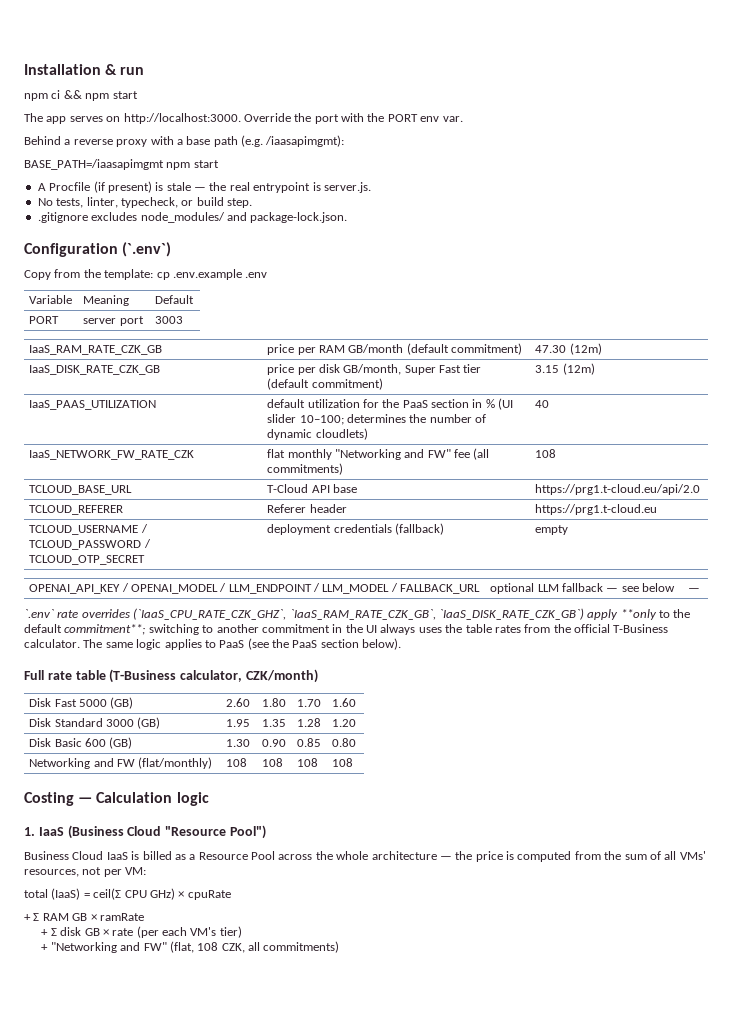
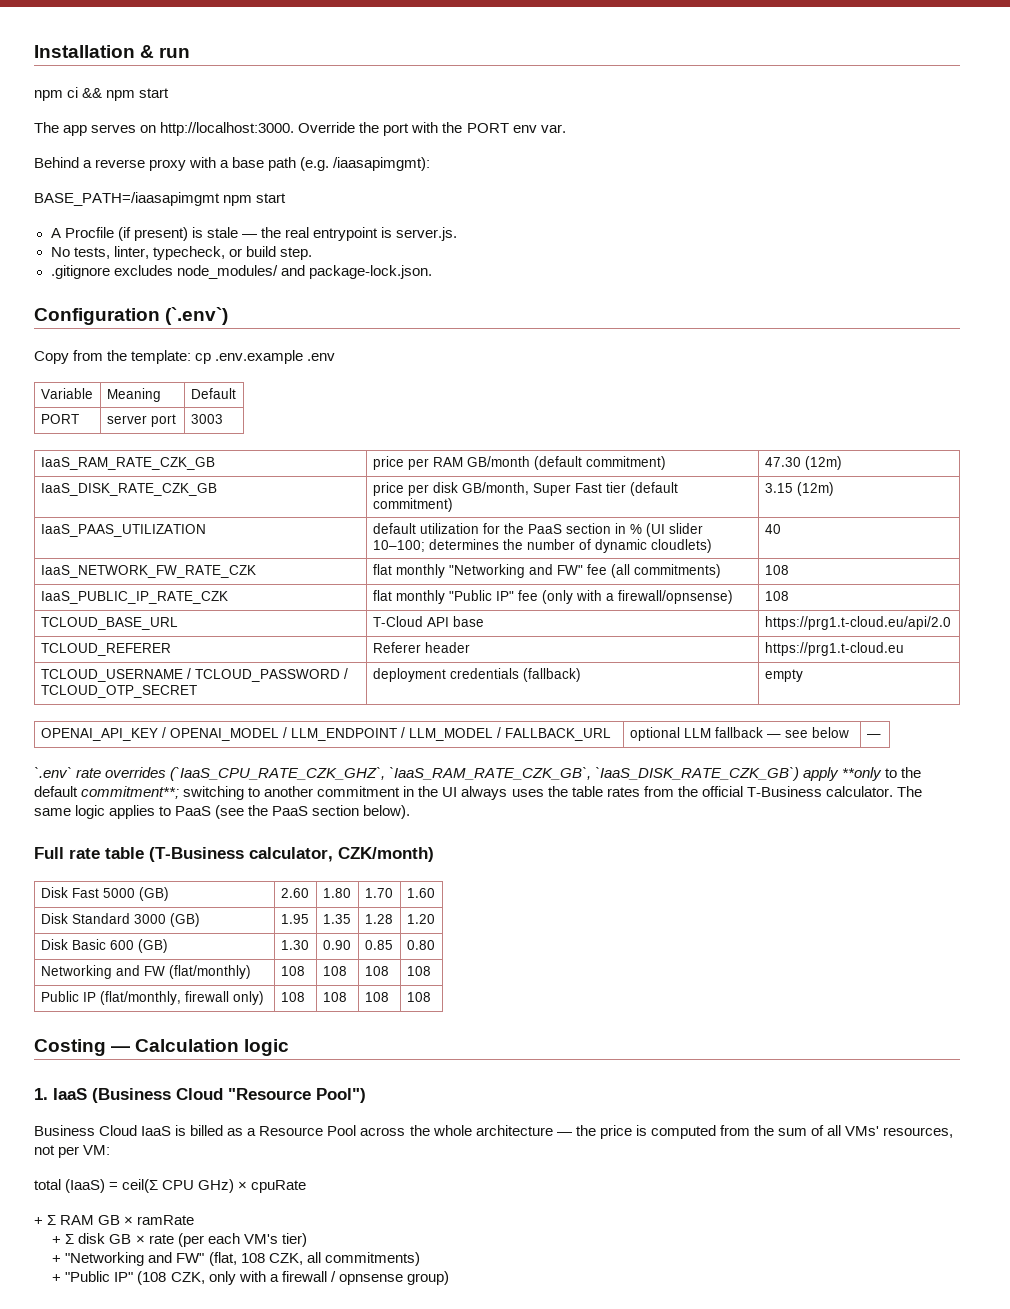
(557, 453) none -> [40,591,228,604] [372,590,733,604] [764,591,789,601] // IaaS_PUBLIC_IP_RATE_CZK | flat monthly "Public IP" fee (only with a firewall/opnsense) | 108
(354, 762) none -> [40,991,264,1005] [280,992,305,1002] [322,992,347,1002] [364,992,389,1002] [406,992,431,1002] // Public IP (flat/monthly, firewall only) | 108 | 108 | 108 | 108
(340, 947) none -> [52,1271,449,1285] // + "Public IP" (108 CZK, only with a firewall / opnsense group)

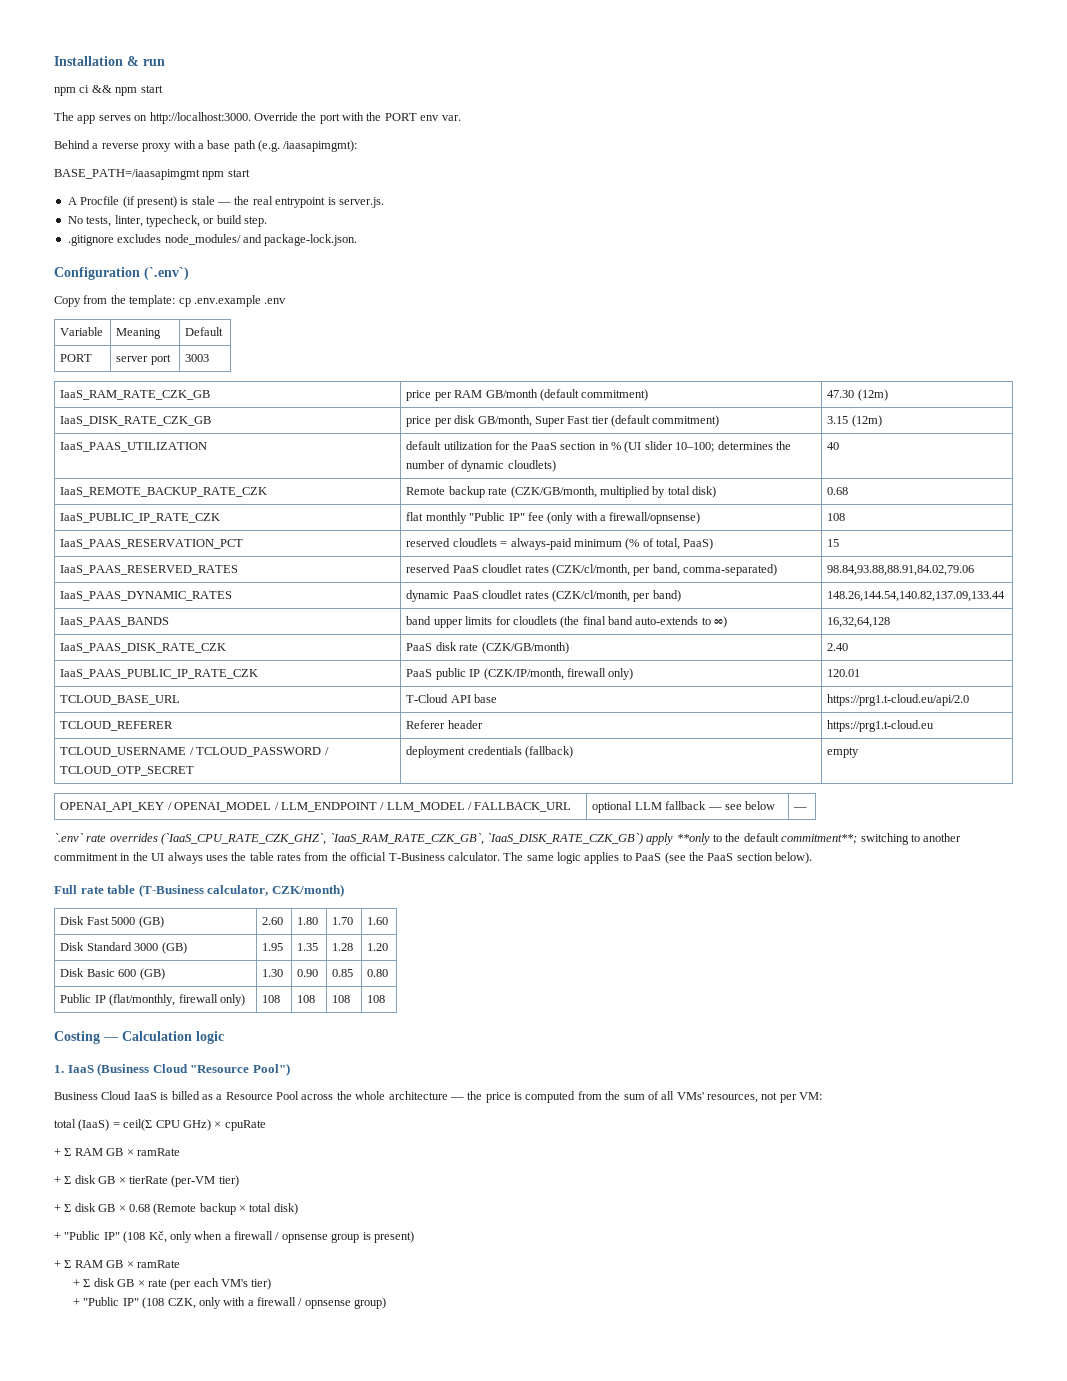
[40,565,256,578] [372,564,721,578] [764,565,789,575] IaaS_NETWORK_FW_RATE_CZK | flat monthly "Networking and FW" fee (all commitments) | 108 -> [60,487,268,497] [406,486,717,498] [827,487,849,495] IaaS_REMOTE_BACKUP_RATE_CZK | Remote backup rate (CZK/GB/month, multiplied by total disk) | 0.68
(789, 596) none -> [60,539,244,549] [406,538,714,550] [827,539,840,547] [60,565,239,575] [406,564,778,576] [827,565,975,576] [60,591,233,601] [406,590,681,602] [827,591,1006,602] [60,617,170,627] [406,616,728,628] [827,617,891,628] [60,643,227,653] [406,642,569,654] [827,643,849,651] [60,669,259,679] [406,668,634,680] [827,669,861,677] // IaaS_PAAS_RESERVATION_PCT | reserved cloudlets = always-paid minimum (% of total, PaaS) | 15 // IaaS_PAAS_RESERVED_RATES | reserved PaaS cloudlet rates (CZK/cl/month, per band, comma-separated) | 98.84,93.88,88.91,84.02,79.06 // IaaS_PAAS_DYNAMIC_RATES | dynamic PaaS cloudlet rates (CZK/cl/month, per band) | 148.26,144.54,140.82,137.09,133.44 // IaaS_PAAS_BANDS | band upper limits for cloudlets (the final band auto-extends to ∞) | 16,32,64,128 // IaaS_PAAS_DISK_RATE_CZK | PaaS disk rate (CZK/GB/month) | 2.40 // IaaS_PAAS_PUBLIC_IP_RATE_CZK | PaaS public IP (CZK/IP/month, firewall only) | 120.01
[40,965,251,979] [280,966,305,976] [322,966,347,976] [364,966,389,976] [406,966,431,976] // Networking and FW (flat/monthly) | 108 | 108 | 108 | 108 -> (389, 973) none
(195, 1220) none -> [54,1175,239,1187] [54,1203,298,1215] [54,1231,414,1243] [54,1260,180,1268] // + Σ disk GB × tierRate (per-VM tier) // + Σ disk GB × 0.68 (Remote backup × total disk) // + "Public IP" (108 Kč, only when a firewall / opnsense group is present) // + Σ RAM GB × ramRate
[52,1252,420,1266] // + "Networking and FW" (flat, 108 CZK, all commitments) -> (272, 1284) none

